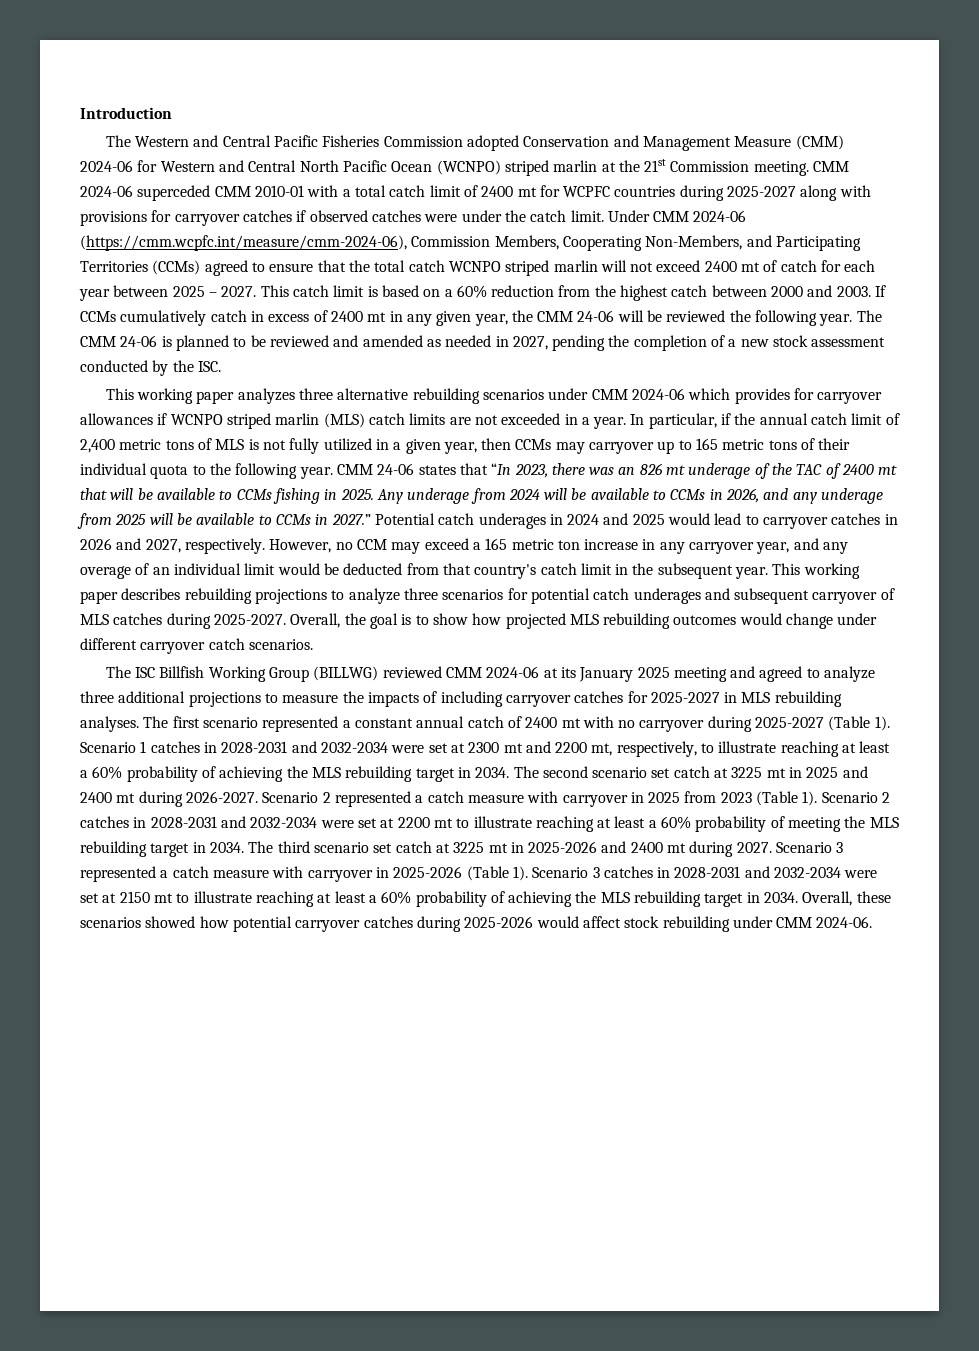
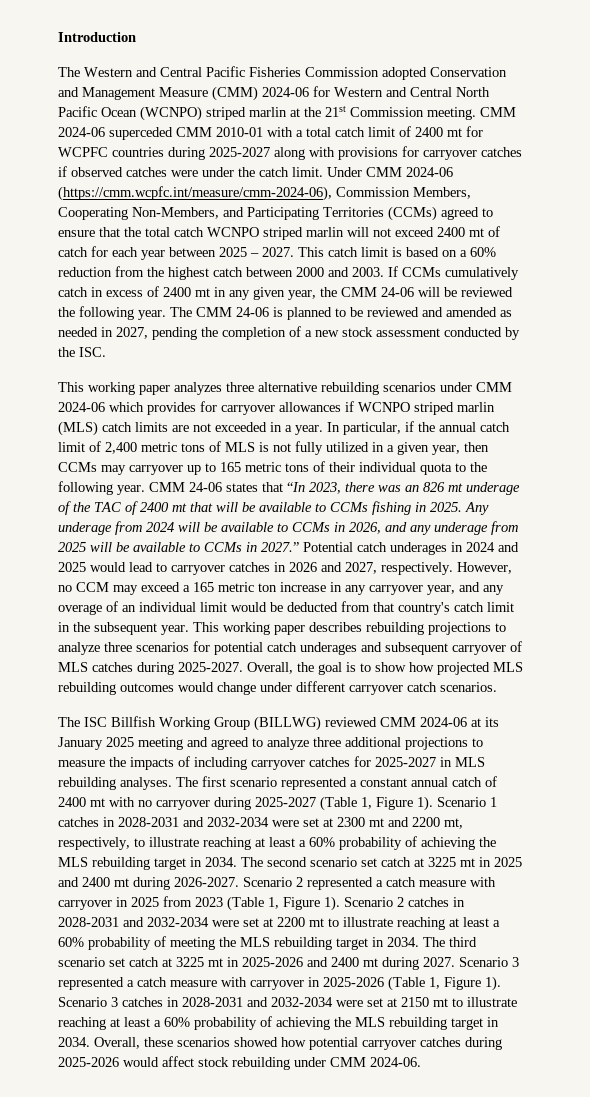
(871, 723) none -> [361,797,413,810] 1, Figure
(799, 798) none -> [268,897,320,910] 1, Figure
(509, 873) none -> [429,977,481,990] 1, Figure

